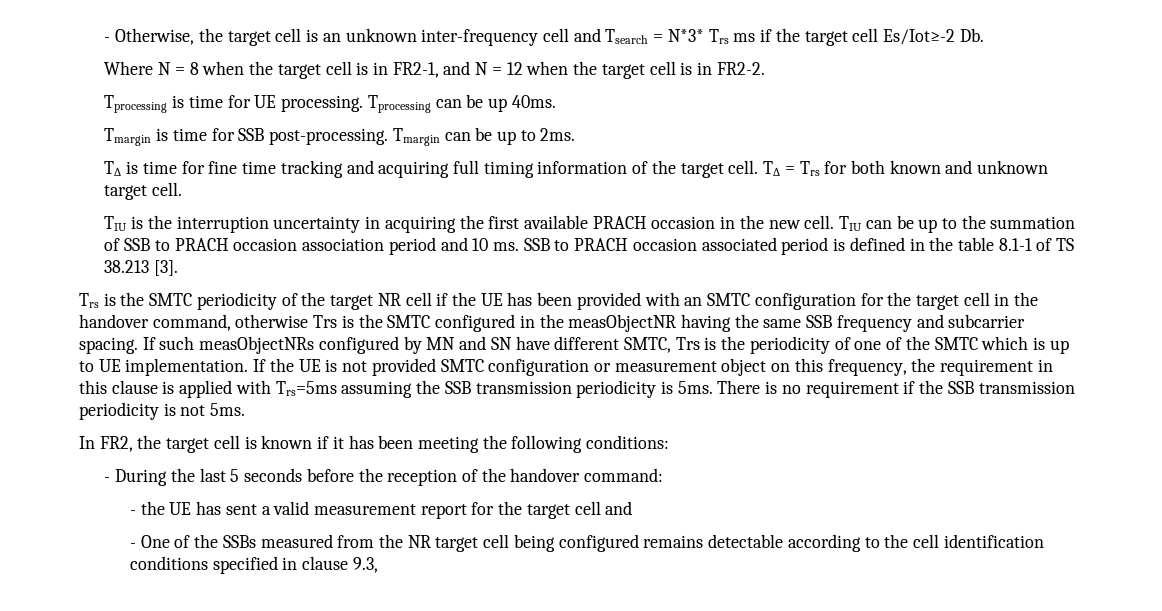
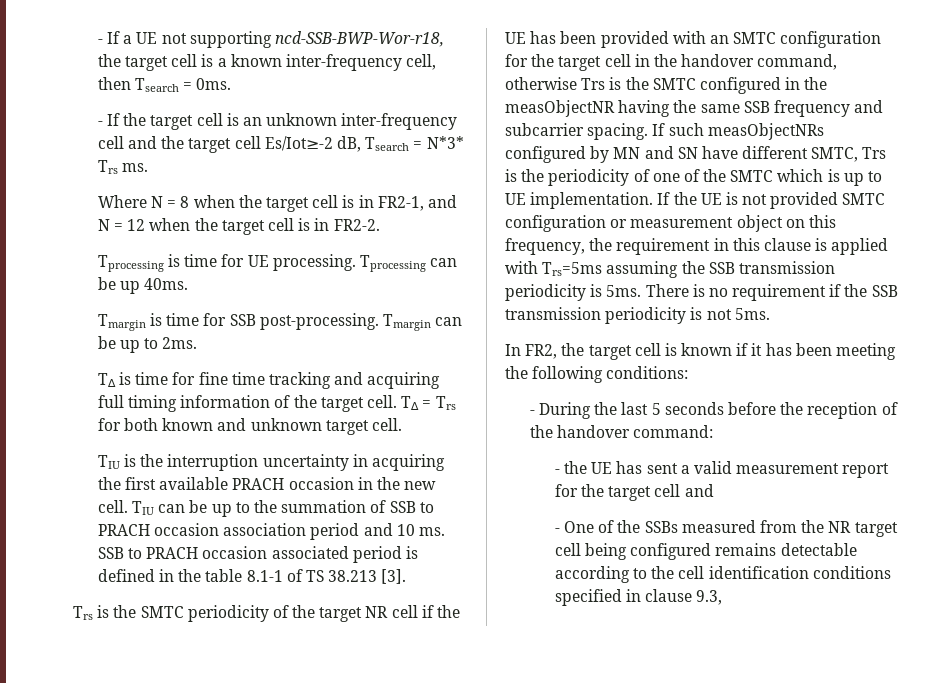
[104,28,195,45] - Otherwise, -> [97,31,445,48] [97,54,437,71] [97,77,232,92] [97,113,121,126] - If a UE not supporting ncd-SSB-BWP-Wor-r18, the target cell is a known inter-frequency cell, then Tsearch = 0ms. // - If
[605,28,984,46] Tsearch = N*3* Trs ms if the target cell Es/Iot≥-2 Db. -> [161,136,464,153] [97,160,149,174] the target cell Es/Iot≥-2 dB, Tsearch = N*3* Trs ms.

